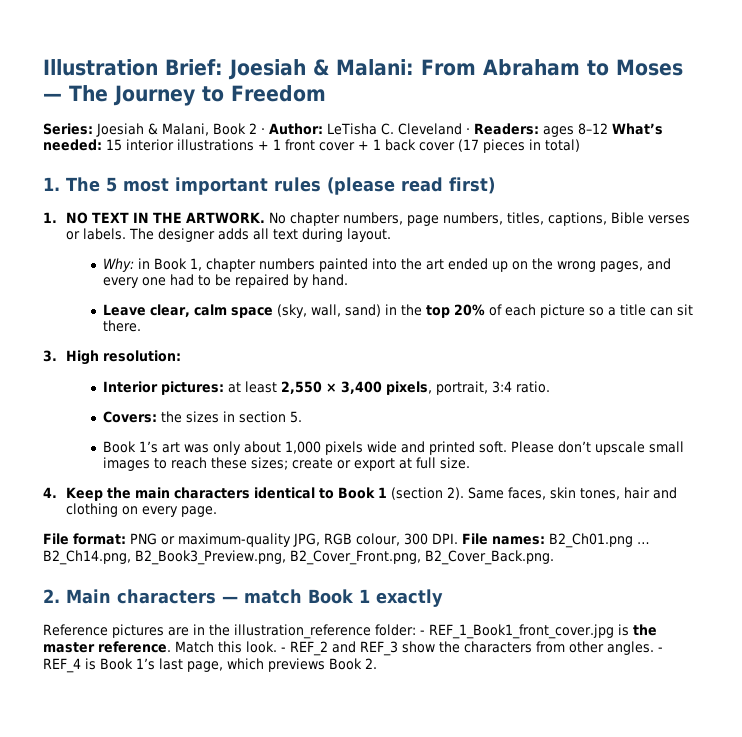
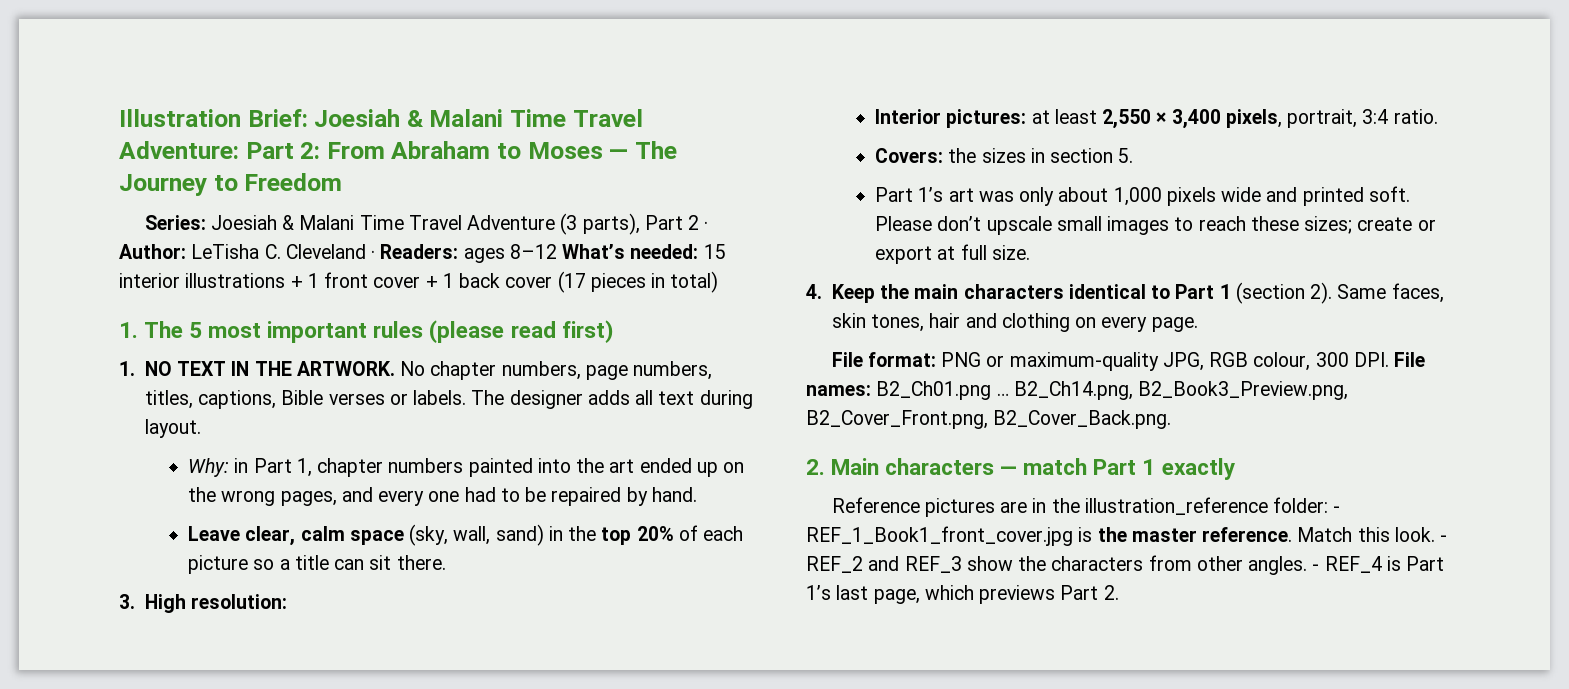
[336,59,414,76] Malani: -> [429,109,643,127] [119,141,321,159] Malani Time Travel Adventure: Part 2:
[162,123,246,136] Malani, Book -> [299,213,683,235] Malani Time Travel Adventure (3 parts), Part
[153,258,187,270] Book -> [253,458,292,473] Part
[102,441,136,453] Book -> [875,187,914,202] Part
[337,487,375,499] Book -> [1175,284,1215,299] Part
[308,589,354,604] Book -> [1093,459,1137,475] Part
[100,658,133,670] Book -> [1406,556,1445,571] Part
[329,658,362,670] Book -> [1060,585,1099,600] Part

